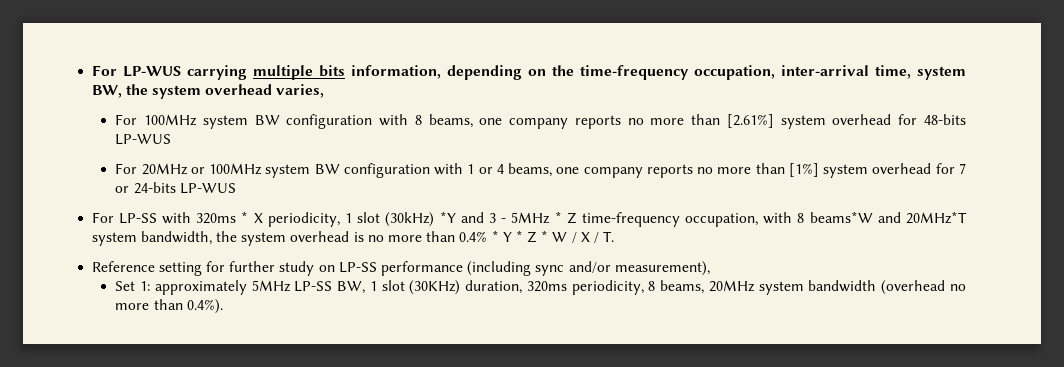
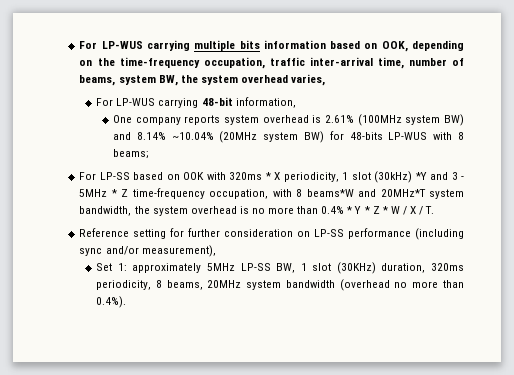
[350,65,441,79] information, -> [263,40,408,52] information based on OOK,
(775, 72) none -> [269,57,305,66] traffic
(911, 72) none -> [408,58,464,66] [79,75,116,86] number of beams,
[144,114,966,129] [115,134,172,145] [115,163,966,178] [115,182,236,194] 100MHz system BW configuration with 8 beams, one company reports no more than [2.61%] system overhead for 48-bits LP-WUS // For 20MHz or 100MHz system BW configuration with 1 or 4 beams, one company reports no more than [1%] system overhead for 7 or 24-bits LP-WUS -> [116,97,296,108] [112,114,464,126] [112,131,464,143] [112,149,149,159] LP-WUS carrying 48-bit information, // One company reports system overhead is 2.61% (100MHz system BW) and 8.14% ~10.04% (20MHz system BW) for 48-bits LP-WUS with 8 beams;
(157, 218) none -> [133,172,205,180] based on OOK
[279,261,315,276] study -> [224,229,294,237] consideration

